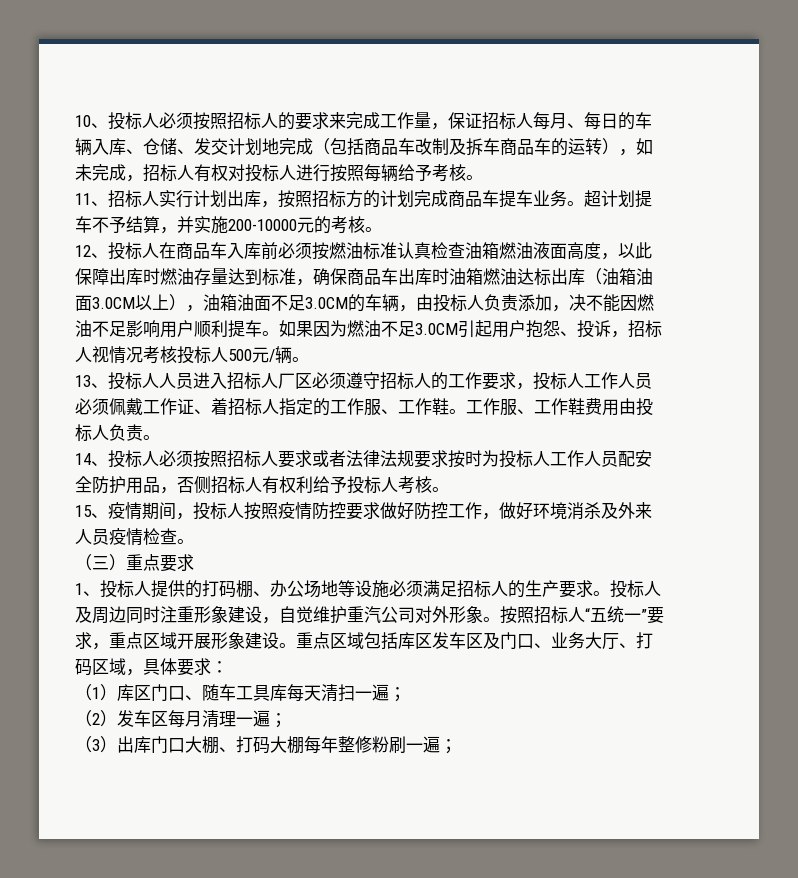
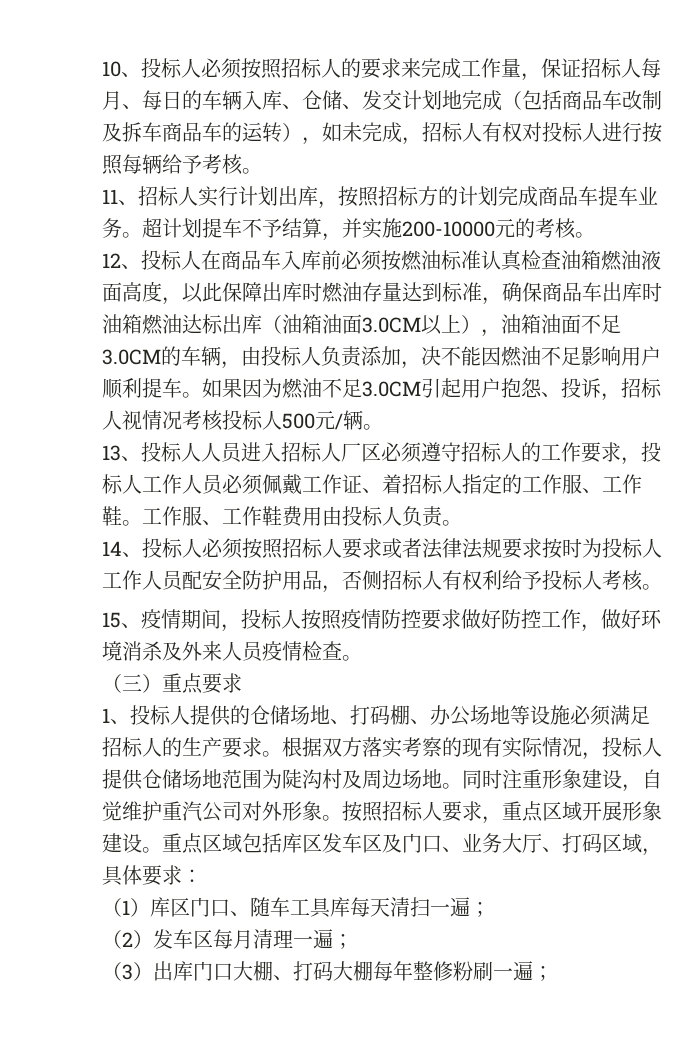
(202, 589) none -> [250,705,350,725] 仓储场地、
[610,580,661,598] [75,606,126,624] 投标人及周边 -> [282,737,662,760] [102,769,462,790] 根据双方落实考察的现有实际情况，投标人提供仓储场地范围为陡沟村及周边场地。
[585,606,647,623] “五统一” -> (442, 811) none

